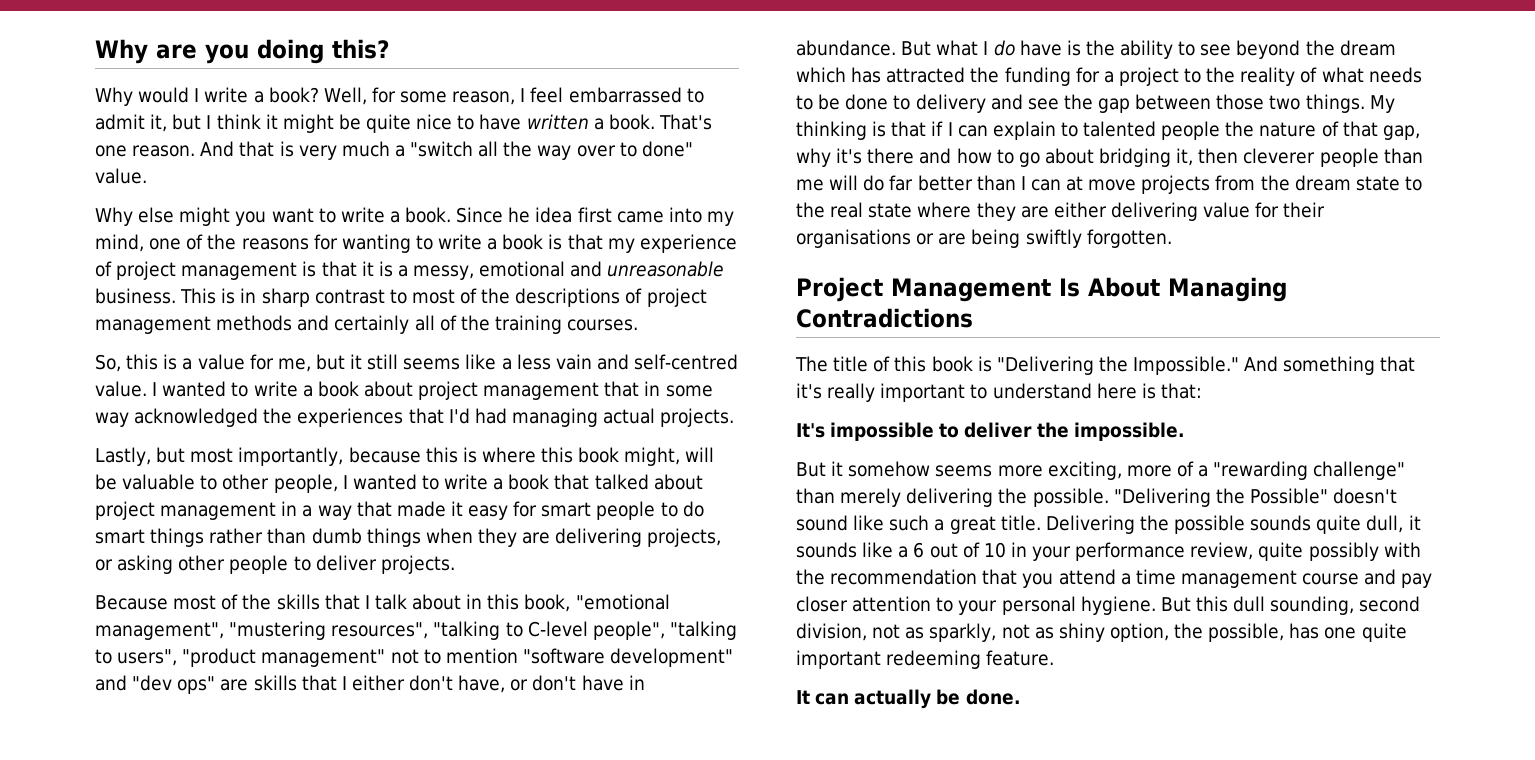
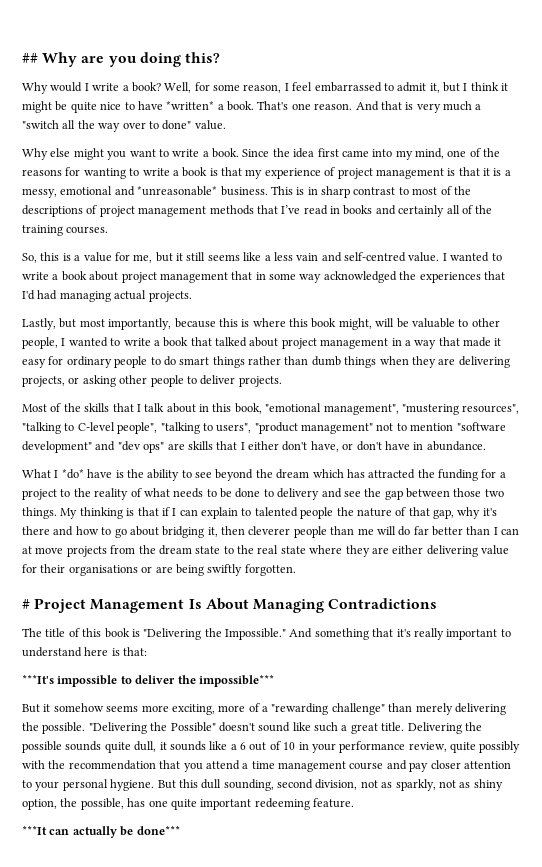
(95, 51) none -> [22,53,38,63] ##
[526,114,589,130] written -> [166,101,215,110] *written*
[508,207,531,223] he -> [272,148,290,157] the
[607,261,725,277] unreasonable -> [137,186,218,196] *unreasonable*
(293, 323) none -> [256,205,373,215] that I’ve read in books
[541,502,592,517] smart -> [66,356,112,368] ordinary
[95,595,217,610] Because most -> [22,404,47,412] Most
[901,40,1015,56] But what I do -> [22,469,84,479] // What I *do*
(1172, 238) none -> [22,599,30,609] #
[796,423,825,438] It's -> [22,675,54,684] ***It's
[1073,422,1185,441] impossible. -> [198,675,274,687] impossible***
[796,690,810,704] It -> [22,826,47,835] ***It
[965,689,1021,705] done. -> [136,826,180,835] done***

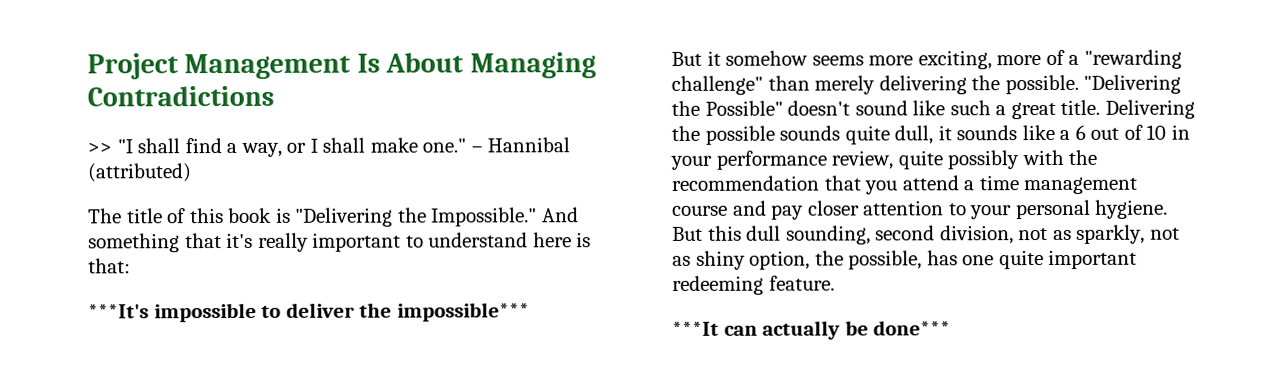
[22,52,220,67] [22,82,509,94] [22,101,482,113] [22,120,226,132] [22,148,501,160] [22,167,511,179] [22,186,471,198] [22,205,493,217] [22,225,109,236] [22,252,502,263] [22,271,505,283] [22,290,192,302] [22,318,500,330] [22,337,502,349] [22,356,510,368] [22,375,282,387] [22,403,520,415] [22,422,506,434] [22,441,486,453] [22,469,506,481] [22,488,504,500] [22,507,497,519] [22,526,520,538] [22,545,509,557] [22,564,296,576] [22,599,30,609] ## Why are you doing this? // Why would I write a book? Well, for some reason, I feel embarrassed to admit it, but I think it might be quite nice to have *written* a book. That's one reason. And that is very much a "switch all the way over to done" value. // Why else might you want to write a book. Since the idea first came into my mind, one of the reasons for wanting to write a book is that my experience of project management is that it is a messy, emotional and *unreasonable* business. This is in sharp contrast to most of the descriptions of project management methods that I’ve read in books and certainly all of the training courses. // So, this is a value for me, but it still seems like a less vain and self-centred value. I wanted to write a book about project management that in some way acknowledged the experiences that I'd had managing actual projects. // Lastly, but most importantly, because this is where this book might, will be valuable to other people, I wanted to write a book that talked about project management in a way that made it easy for ordinary people to do smart things rather than dumb things when they are delivering projects, or asking other people to deliver projects. // Most of the skills that I talk about in this book, "emotional management", "mustering resources", "talking to C-level people", "talking to users", "product management" not to mention "software development" and "dev ops" are skills that I either don't have, or don't have in abundance. // What I *do* have is the ability to see beyond the dream which has attracted the funding for a project to the reality of what needs to be done to delivery and see the gap between those two things. My thinking is that if I can explain to talented people the nature of that gap, why it's there and how to go about bridging it, then cleverer people than me will do far better than I can at move projects from the dream state to the real state where they are either delivering value for their organisations or are being swiftly forgotten. // # -> (87, 66) none
(438, 603) none -> [87,137,571,157] [87,163,191,183] // >> "I shall find a way, or I shall make one." – Hannibal (attributed)

